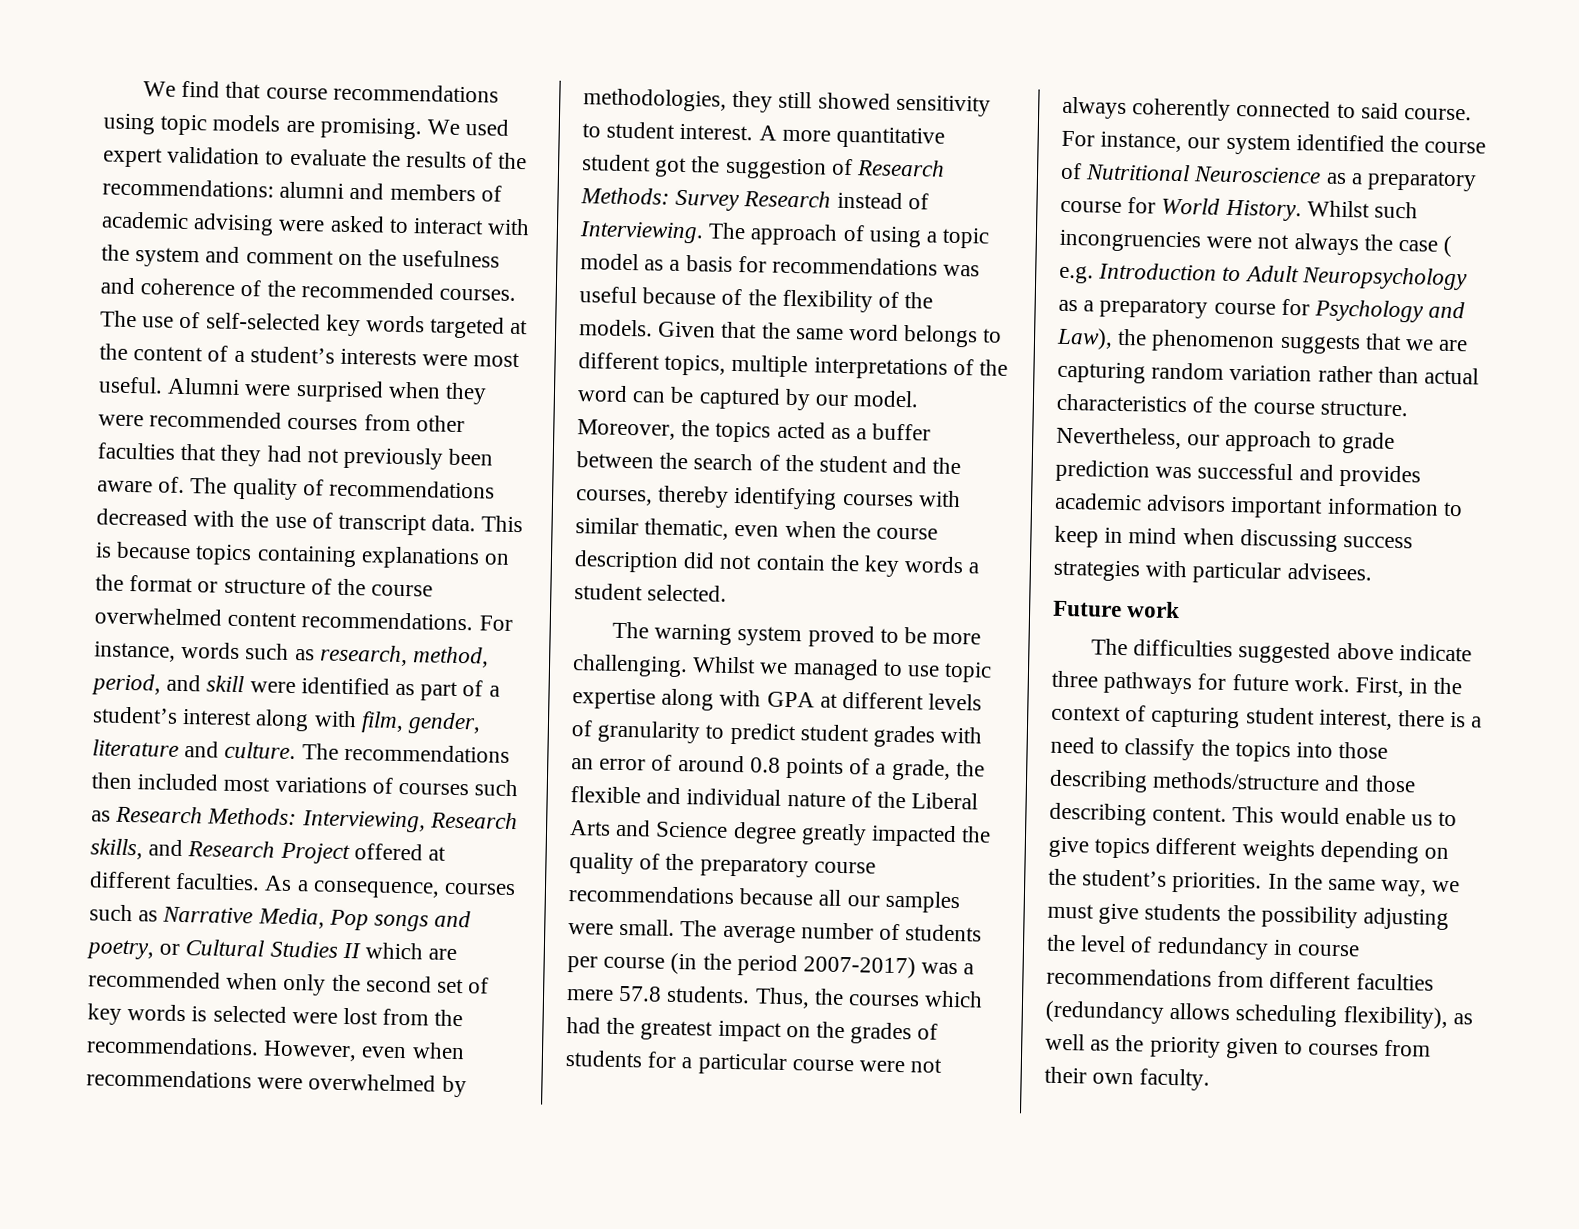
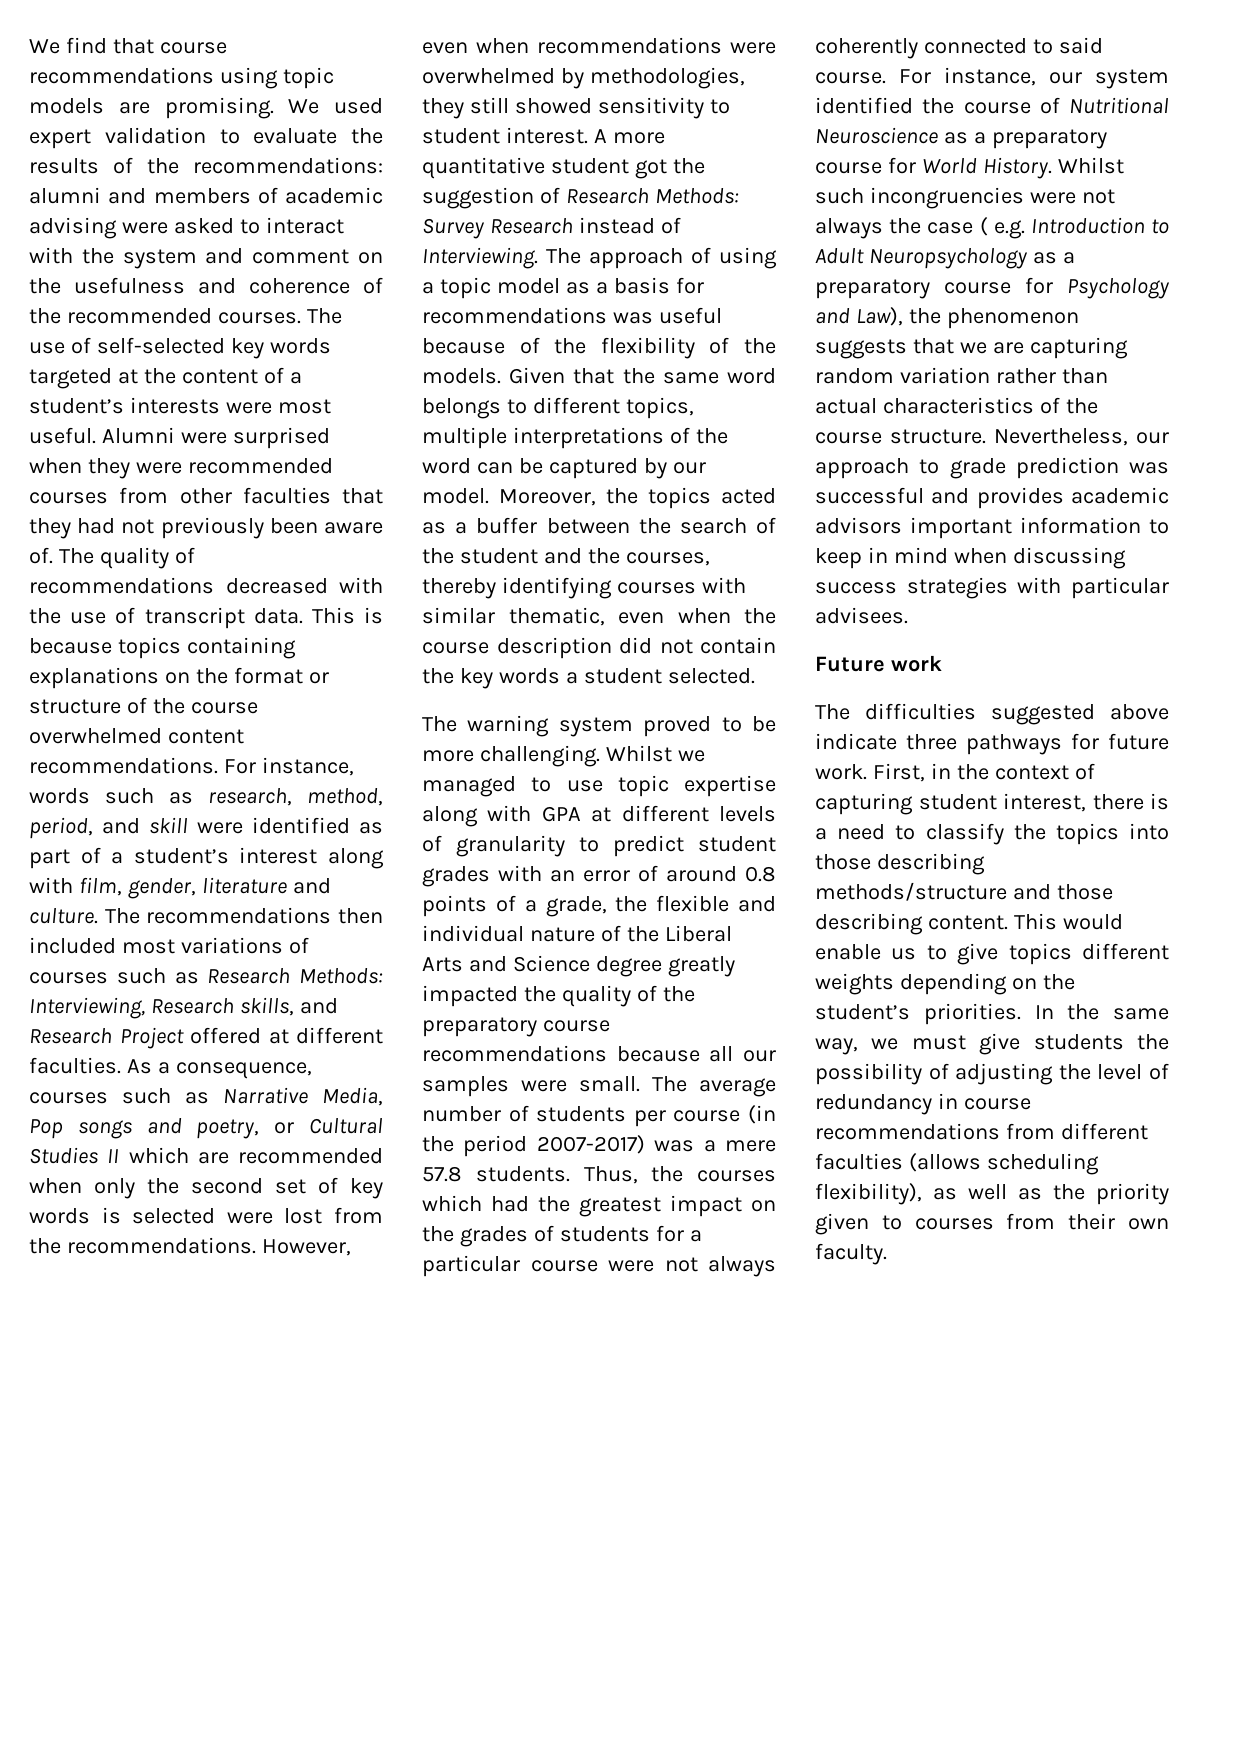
(1358, 917) none -> [928,1063,949,1080] of
[1045,1000,1232,1024] (redundancy allows -> [908,1153,981,1172] (allows

